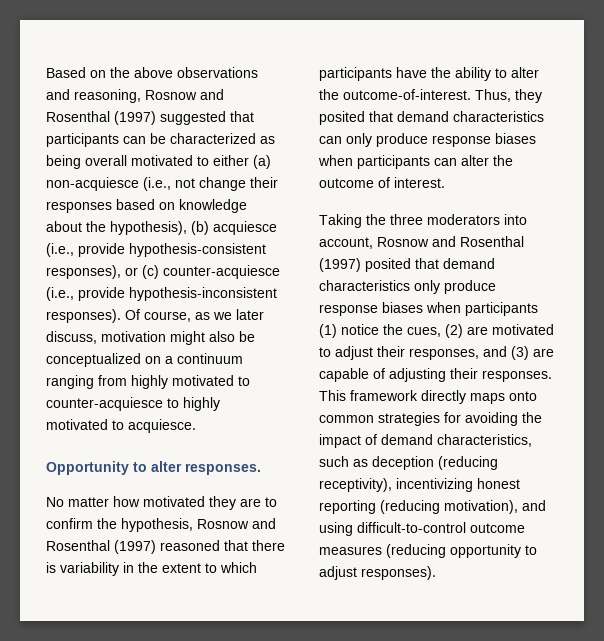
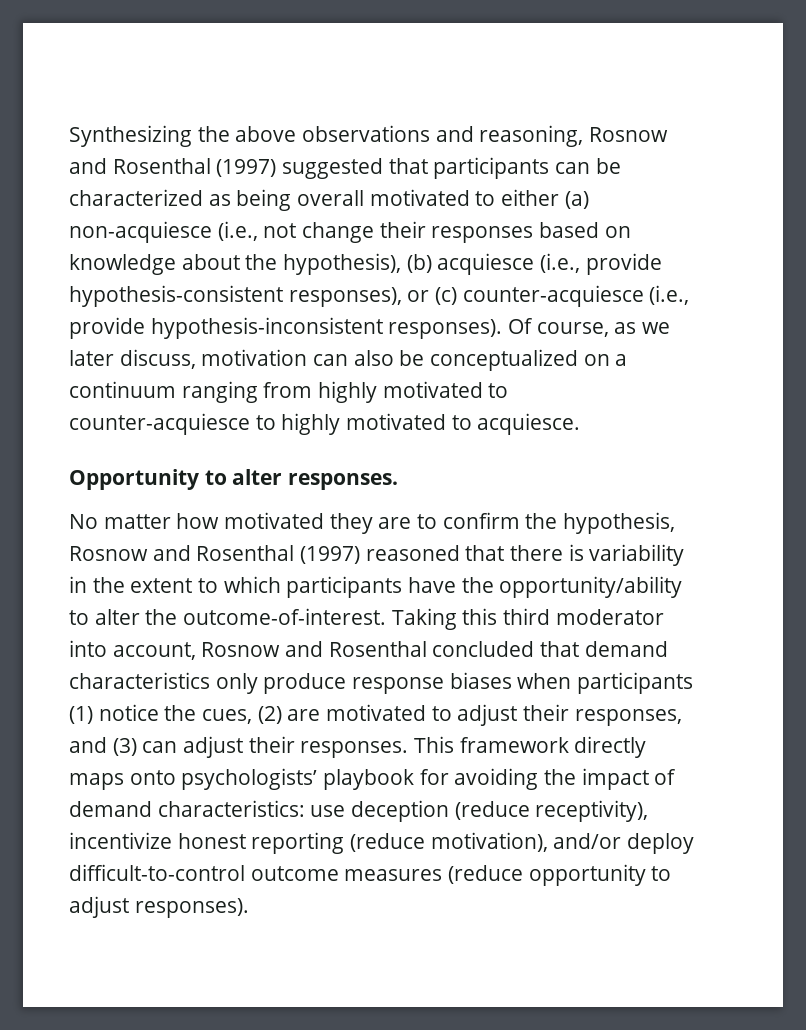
[46,67,106,78] Based on -> [69,125,192,147] Synthesizing
[170,331,205,345] might -> [313,354,349,366] can
[455,67,491,81] ability -> [499,576,683,598] opportunity/ability
[475,89,542,103] [319,111,544,125] [319,133,536,147] [318,155,513,169] [319,177,445,188] [319,214,500,228] Thus, they posited that demand characteristics can only produce response biases when participants can alter the outcome of interest. // Taking the three moderators -> [391,608,664,630] Taking this third moderator
[319,258,411,272] (1997) posited -> [432,641,535,657] concluded
[533,348,554,357] [319,368,446,382] are capable of adjusting -> [142,736,244,758] can adjust
[319,412,440,426] common strategies -> [181,768,415,790] psychologists’ playbook
[437,434,532,447] [319,456,498,470] [319,478,520,492] [319,500,546,514] [319,522,353,536] characteristics, such as deception (reducing receptivity), incentivizing honest reporting (reducing motivation), and using -> [157,800,649,822] [69,832,695,854] characteristics: use deception (reduce receptivity), incentivize honest reporting (reduce motivation), and/or deploy
[386,544,446,558] (reducing -> [448,865,524,884] (reduce

